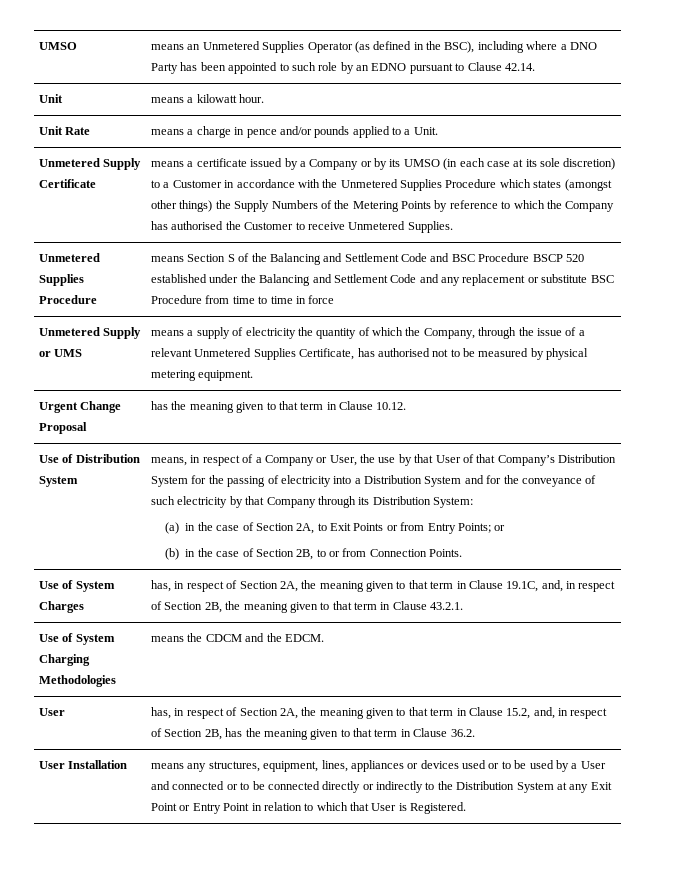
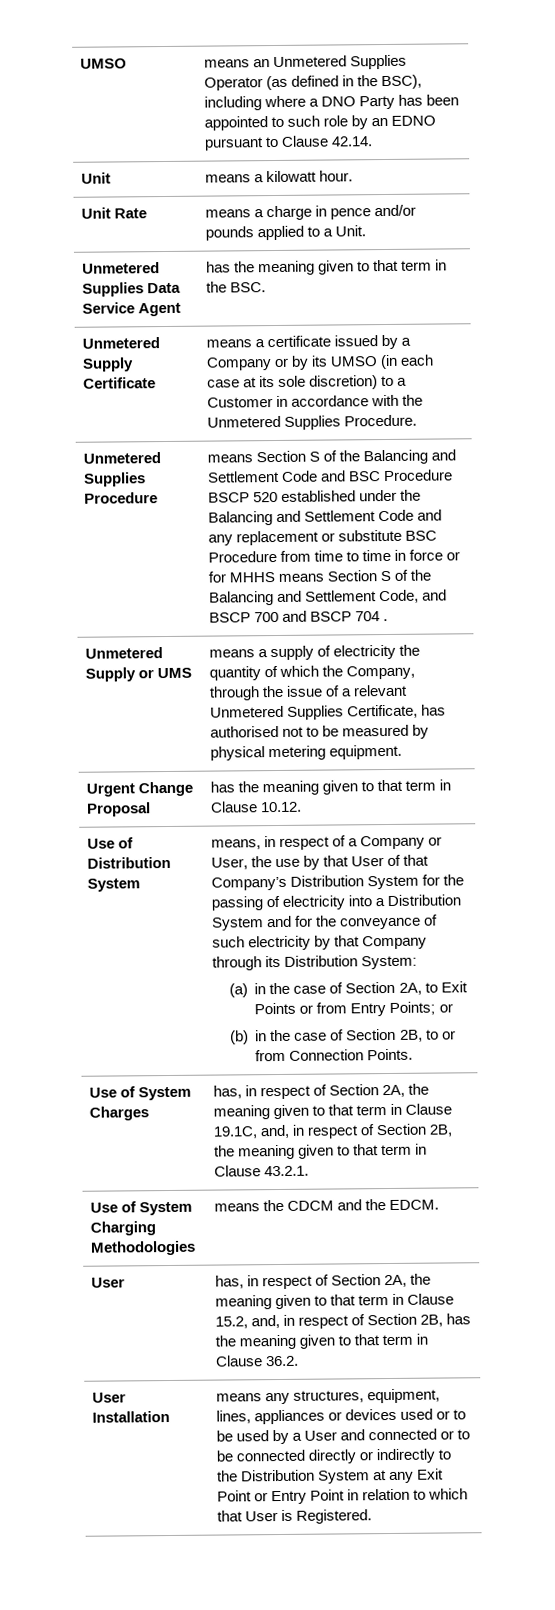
(438, 131) none -> [81,262,160,274] [81,282,181,297] [81,302,181,317] [205,259,448,276] [205,281,266,293] // Unmetered Supplies Data Service Agent | has the meaning given to that term in the BSC.
[445,179,612,191] [151,200,615,212] [151,221,453,233] Procedure which states (amongst other things) the Supply Numbers of the Metering Points by reference to which the Company has authorised the Customer to receive Unmetered Supplies. -> [343,414,417,427] Procedure.
(335, 299) none -> [446,551,461,561] [207,569,432,583] [208,589,448,606] [208,610,389,623] or for MHHS means Section S of the Balancing and Settlement Code, and BSCP 700 and BSCP 704 .

